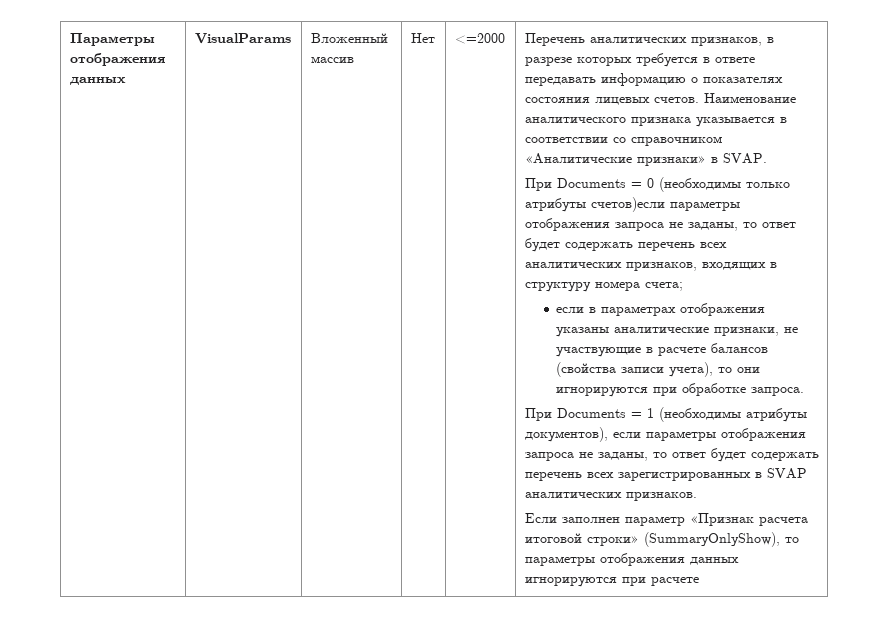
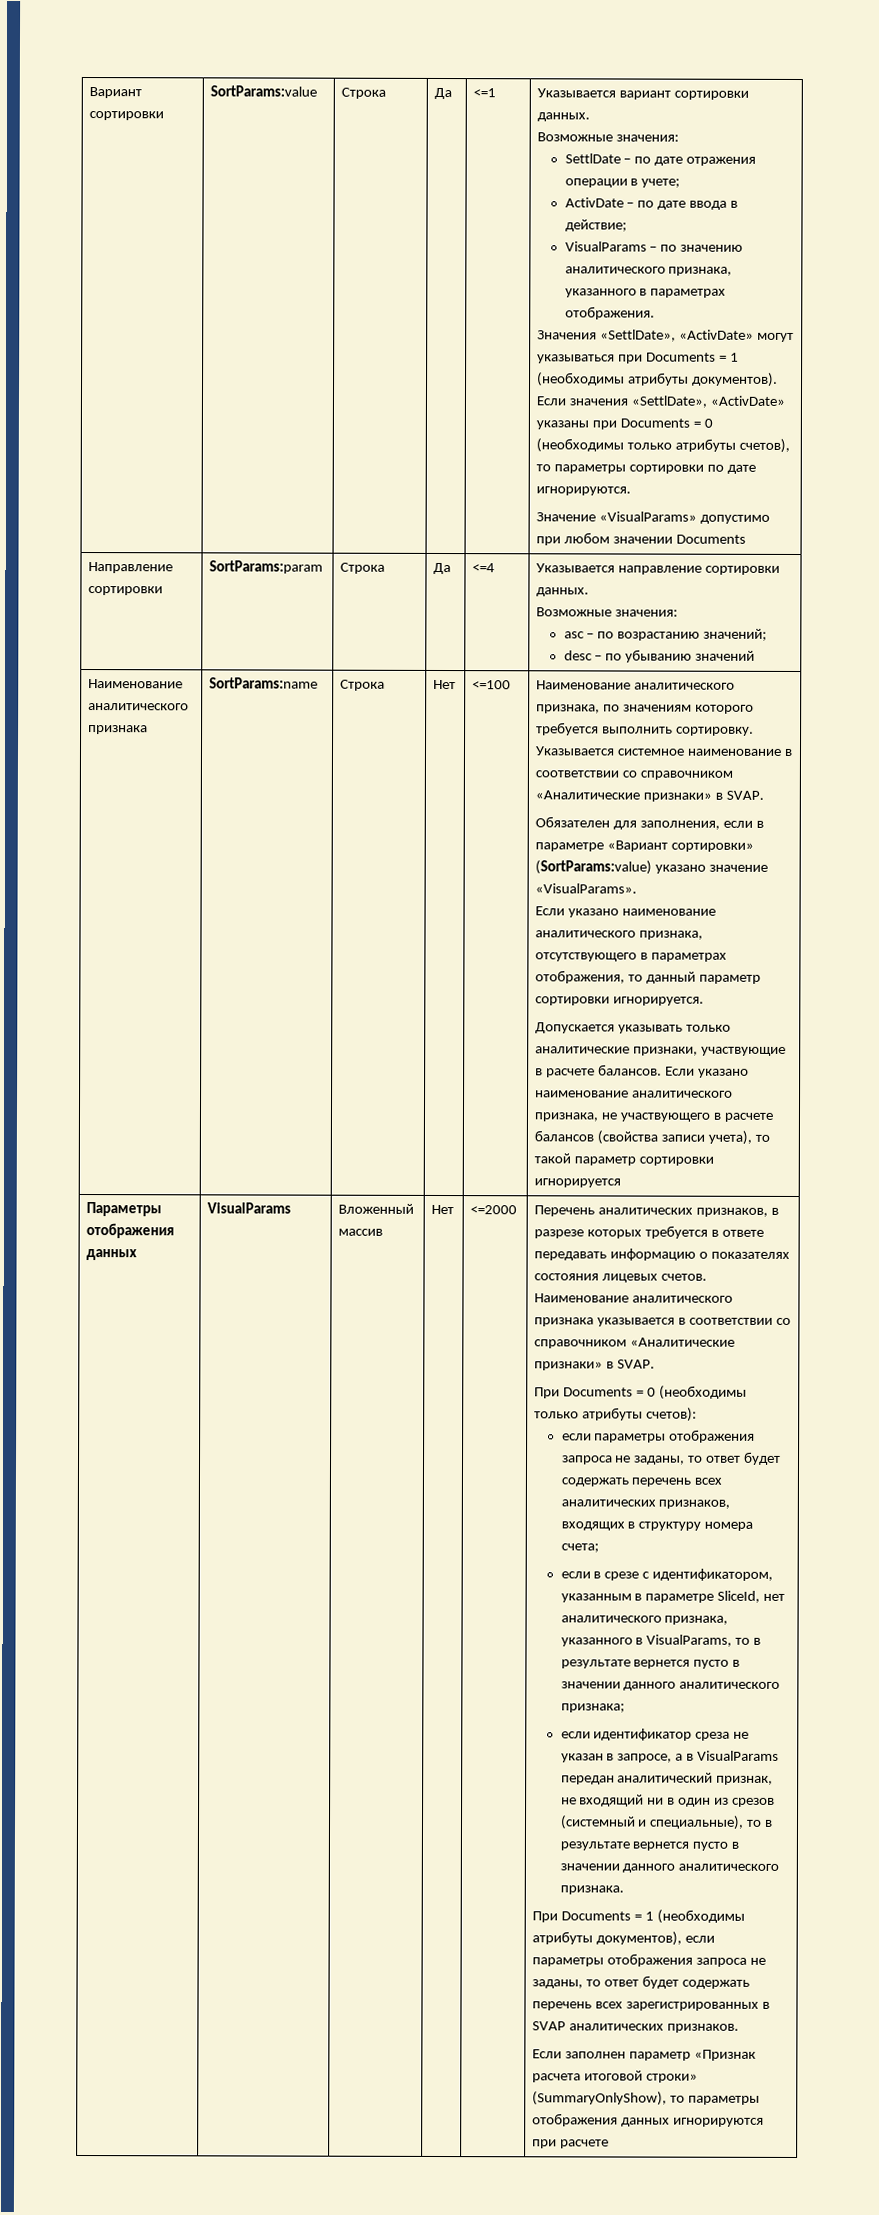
(69, 39) none -> [89,87,143,99] [89,111,165,121] [210,85,318,97] [341,87,387,99] [434,87,453,100] [473,88,497,98] [537,88,749,100] [537,112,591,122] [537,132,680,142] [564,153,757,166] [564,178,681,188] [564,197,739,210] [564,219,627,232] [564,241,744,252] [564,266,733,276] [564,288,727,298] [564,306,655,320] [537,329,794,342] [537,352,739,364] [537,372,778,387] [536,395,785,408] [536,418,713,430] [536,438,790,453] [536,464,756,474] [536,486,632,496] [536,511,770,524] [536,532,746,546] [88,562,174,574] [88,586,164,596] [209,560,324,574] [340,562,386,574] [433,562,452,575] [472,563,496,573] [536,563,780,575] [536,587,590,597] [536,607,679,617] [563,628,768,641] [563,649,756,663] [88,679,184,689] [88,703,190,711] [88,725,149,735] [209,677,319,689] [340,679,386,691] [433,679,457,690] [472,680,512,690] [536,680,736,690] [536,704,754,714] [536,722,754,736] [535,746,793,756] [535,770,733,780] [535,790,764,802] [535,816,764,830] [535,840,754,852] [535,860,768,875] [535,883,638,894] [535,906,716,918] [535,930,704,940] [535,952,727,962] [535,970,761,984] [535,996,705,1006] [535,1022,731,1034] [535,1046,786,1056] [535,1064,749,1078] [535,1090,734,1098] [534,1112,773,1122] [534,1130,770,1145] [534,1153,714,1166] [534,1178,622,1188] Вариант сортировки | SortParams:value | Строка | Да | <=1 | Указывается вариант сортировки данных. // Возможные значения: // SettlDate – по дате отражения операции в учете; // ActivDate – по дате ввода в действие; // VisualParams – по значению аналитического признака, указанного в параметрах отображения. // Значения «SettlDate», «ActivDate» могут указываться при Documents = 1 (необходимы атрибуты документов). Если значения «SettlDate», «ActivDate» указаны при Documents = 0 (необходимы только атрибуты счетов), то параметры сортировки по дате игнорируются. // Значение «VisualParams» допустимо при любом значении Documents // Направление сортировки | SortParams:param | Строка | Да | <=4 | Указывается направление сортировки данных. // Возможные значения: // asc – по возрастанию значений; // desc – по убыванию значений // Наименование аналитического признака | SortParams:name | Строка | Нет | <=100 | Наименование аналитического признака, по значениям которого требуется выполнить сортировку. Указывается системное наименование в соответствии со справочником «Аналитические признаки» в SVAP. // Обязателен для заполнения, если в параметре «Вариант сортировки» (SortParams:value) указано значение «VisualParams». // Если указано наименование аналитического признака, отсутствующего в параметрах отображения, то данный параметр сортировки игнорируется. // Допускается указывать только аналитические признаки, участвующие в расчете балансов. Если указано наименование аналитического признака, не участвующего в расчете балансов (свойства записи учета), то такой параметр сортировки игнорируется //
[590,197,665,212] счетов)если -> [645,1407,697,1422] [561,1433,592,1441] счетов): // если
[601,303,766,316] [556,327,799,337] [556,343,769,357] [556,362,761,377] [556,383,805,397] параметрах отображения указаны аналитические признаки, не участвующие в расчете балансов (свойства записи учета), то они игнорируются при обработке запроса. -> [604,1568,774,1581] [560,1590,786,1603] [560,1615,729,1625] [560,1634,762,1647] [560,1659,741,1669] [560,1681,781,1691] [560,1703,625,1713] [560,1728,750,1741] [560,1750,780,1763] [560,1772,774,1785] [560,1794,775,1807] [559,1815,774,1830] [559,1841,740,1851] [559,1863,780,1873] [559,1885,624,1895] срезе с идентификатором, указанным в параметре SliceId, нет аналитического признака, указанного в VisualParams, то в результате вернется пусто в значении данного аналитического признака; // если идентификатор среза не указан в запросе, а в VisualParams передан аналитический признак, не входящий ни в один из срезов (системный и специальные), то в результате вернется пусто в значении данного аналитического признака.

